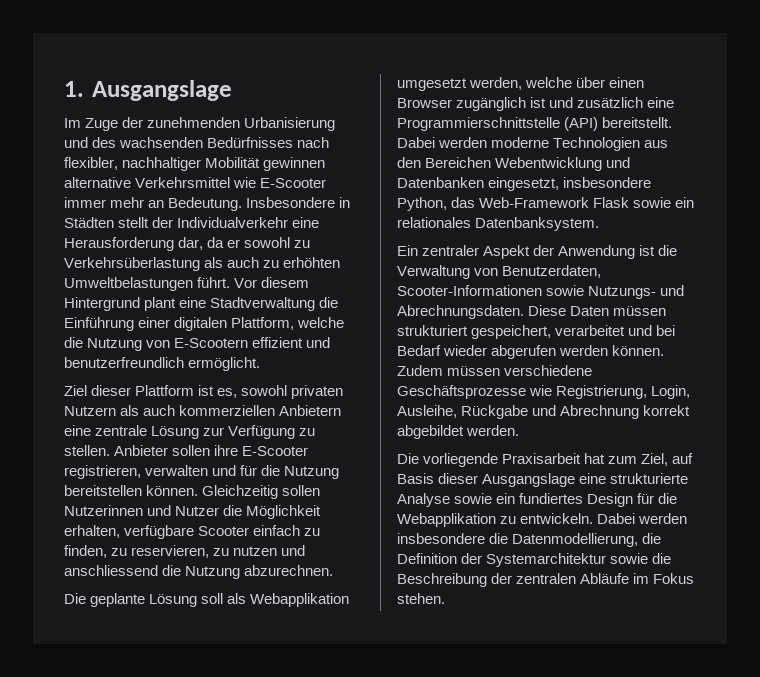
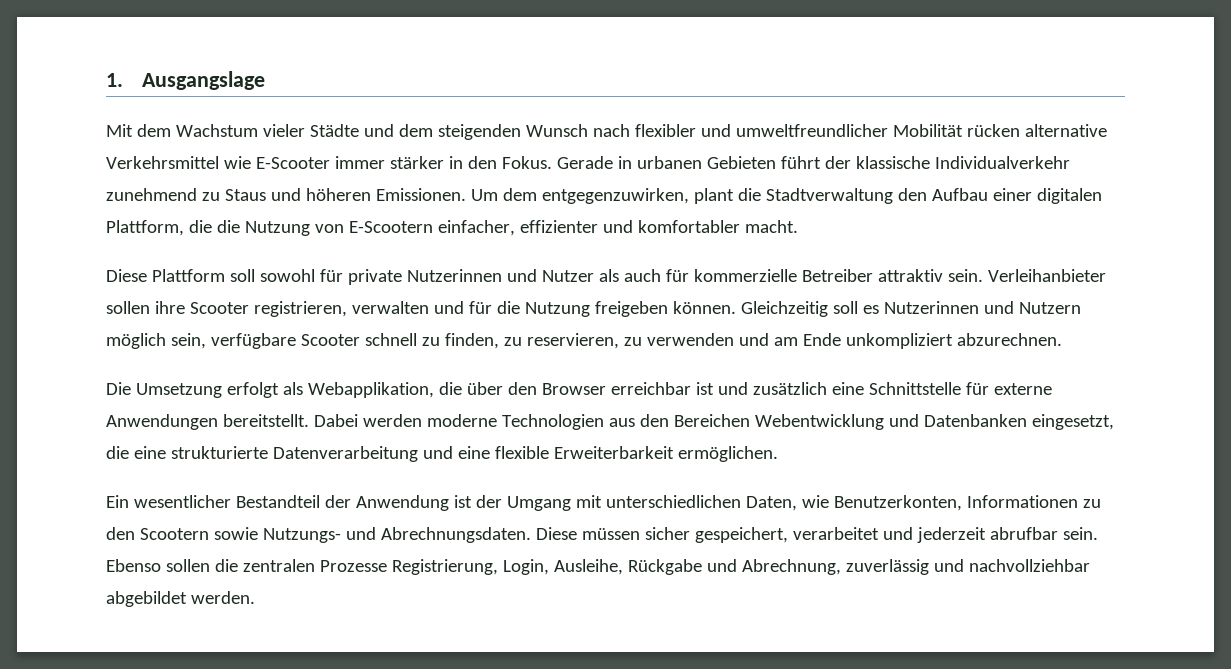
[64,117,336,131] [64,137,330,148] [64,157,326,171] Im Zuge der zunehmenden Urbanisierung und des wachsenden Bedürfnisses nach flexibler, nachhaltiger Mobilität gewinnen -> [106,124,1020,140] Mit dem Wachstum vieler Städte und dem steigenden Wunsch nach flexibler und umweltfreundlicher Mobilität rücken
[110,197,351,211] [64,217,320,228] [64,237,311,251] [64,257,341,271] [64,277,310,291] [64,297,339,311] [64,317,134,331] mehr an Bedeutung. Insbesondere in Städten stellt der Individualverkehr eine Herausforderung dar, da er sowohl zu Verkehrsüberlastung als auch zu erhöhten Umweltbelastungen führt. Vor diesem Hintergrund plant eine Stadtverwaltung die Einführung -> [389,156,1070,169] [106,188,988,204] stärker in den Fokus. Gerade in urbanen Gebieten führt der klassische Individualverkehr zunehmend zu Staus und höheren Emissionen. Um dem entgegenzuwirken, plant die Stadtverwaltung den Aufbau
[297,317,345,328] welche -> [188,220,212,233] die
[252,337,331,348] [64,357,261,371] [64,385,344,399] [64,405,342,416] [64,425,316,439] [64,445,169,456] effizient und benutzerfreundlich ermöglicht. // Ziel dieser Plattform ist es, sowohl privaten Nutzern als auch kommerziellen Anbietern eine zentrale Lösung zur Verfügung zu stellen. Anbieter -> [437,220,798,236] [106,269,1106,285] einfacher, effizienter und komfortabler macht. // Diese Plattform soll sowohl für private Nutzerinnen und Nutzer als auch für kommerzielle Betreiber attraktiv sein. Verleihanbieter
[242,446,309,456] E-Scooter -> [189,302,249,314] Scooter
[64,485,142,496] bereitstellen -> [594,301,668,317] freigeben
[282,485,321,496] [64,505,322,519] [64,525,120,538] sollen Nutzerinnen und Nutzer die Möglichkeit erhalten, -> [832,301,1081,314] [106,333,206,349] soll es Nutzerinnen und Nutzern möglich sein,
[253,525,301,536] einfach -> [364,333,417,346] schnell
[233,545,306,556] [64,565,334,579] [64,593,350,607] [397,77,645,91] [397,97,675,111] [397,117,599,131] nutzen und anschliessend die Nutzung abzurechnen. // Die geplante Lösung soll als Webapplikation umgesetzt werden, welche über einen Browser zugänglich ist und zusätzlich eine Programmierschnittstelle (API) -> [646,333,1062,349] [106,382,1052,398] [106,414,218,430] verwenden und am Ende unkompliziert abzurechnen. // Die Umsetzung erfolgt als Webapplikation, die über den Browser erreichbar ist und zusätzlich eine Schnittstelle für externe Anwendungen
[563,177,652,188] [397,197,695,211] [397,217,600,231] insbesondere Python, das Web-Framework Flask sowie ein relationales Datenbanksystem. -> [106,446,778,462] die eine strukturierte Datenverarbeitung und eine flexible Erweiterbarkeit ermöglichen.
[422,245,531,259] zentraler Aspekt -> [133,495,320,508] wesentlicher Bestandteil
[658,245,678,256] [397,265,602,279] [397,285,542,296] die Verwaltung von Benutzerdaten, Scooter-Informationen -> [475,495,1101,511] [106,527,209,540] der Umgang mit unterschiedlichen Daten, wie Benutzerkonten, Informationen zu den Scootern
[570,306,667,316] [397,325,676,339] [397,345,665,359] [397,365,593,376] [397,385,553,399] Daten müssen strukturiert gespeichert, verarbeitet und bei Bedarf wieder abgerufen werden können. Zudem müssen verschiedene Geschäftsprozesse wie -> [581,527,1098,543] [106,559,387,572] müssen sicher gespeichert, verarbeitet und jederzeit abrufbar sein. Ebenso sollen die zentralen Prozesse
[560,405,691,419] [397,425,520,439] [397,453,694,467] [397,473,689,487] [397,493,678,507] [397,513,688,527] [397,533,662,547] [397,553,672,567] [397,573,695,587] [397,593,445,604] Abrechnung korrekt abgebildet werden. // Die vorliegende Praxisarbeit hat zum Ziel, auf Basis dieser Ausgangslage eine strukturierte Analyse sowie ein fundiertes Design für die Webapplikation zu entwickeln. Dabei werden insbesondere die Datenmodellierung, die Definition der Systemarchitektur sowie die Beschreibung der zentralen Abläufe im Fokus stehen. -> [741,559,1090,575] [106,591,255,607] Abrechnung, zuverlässig und nachvollziehbar abgebildet werden.

